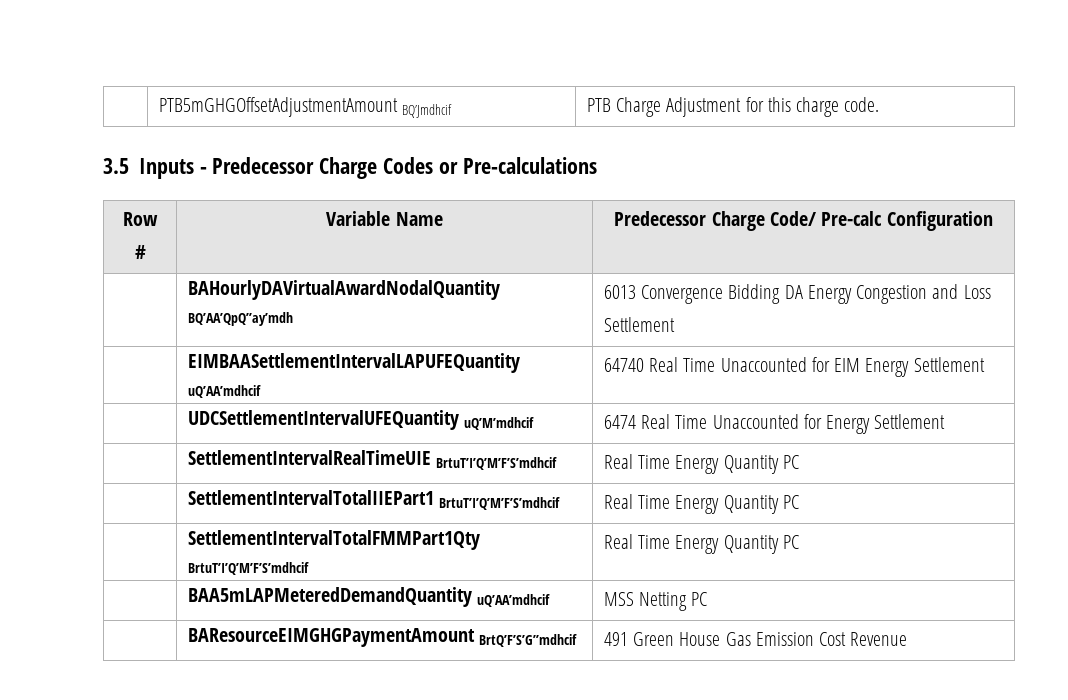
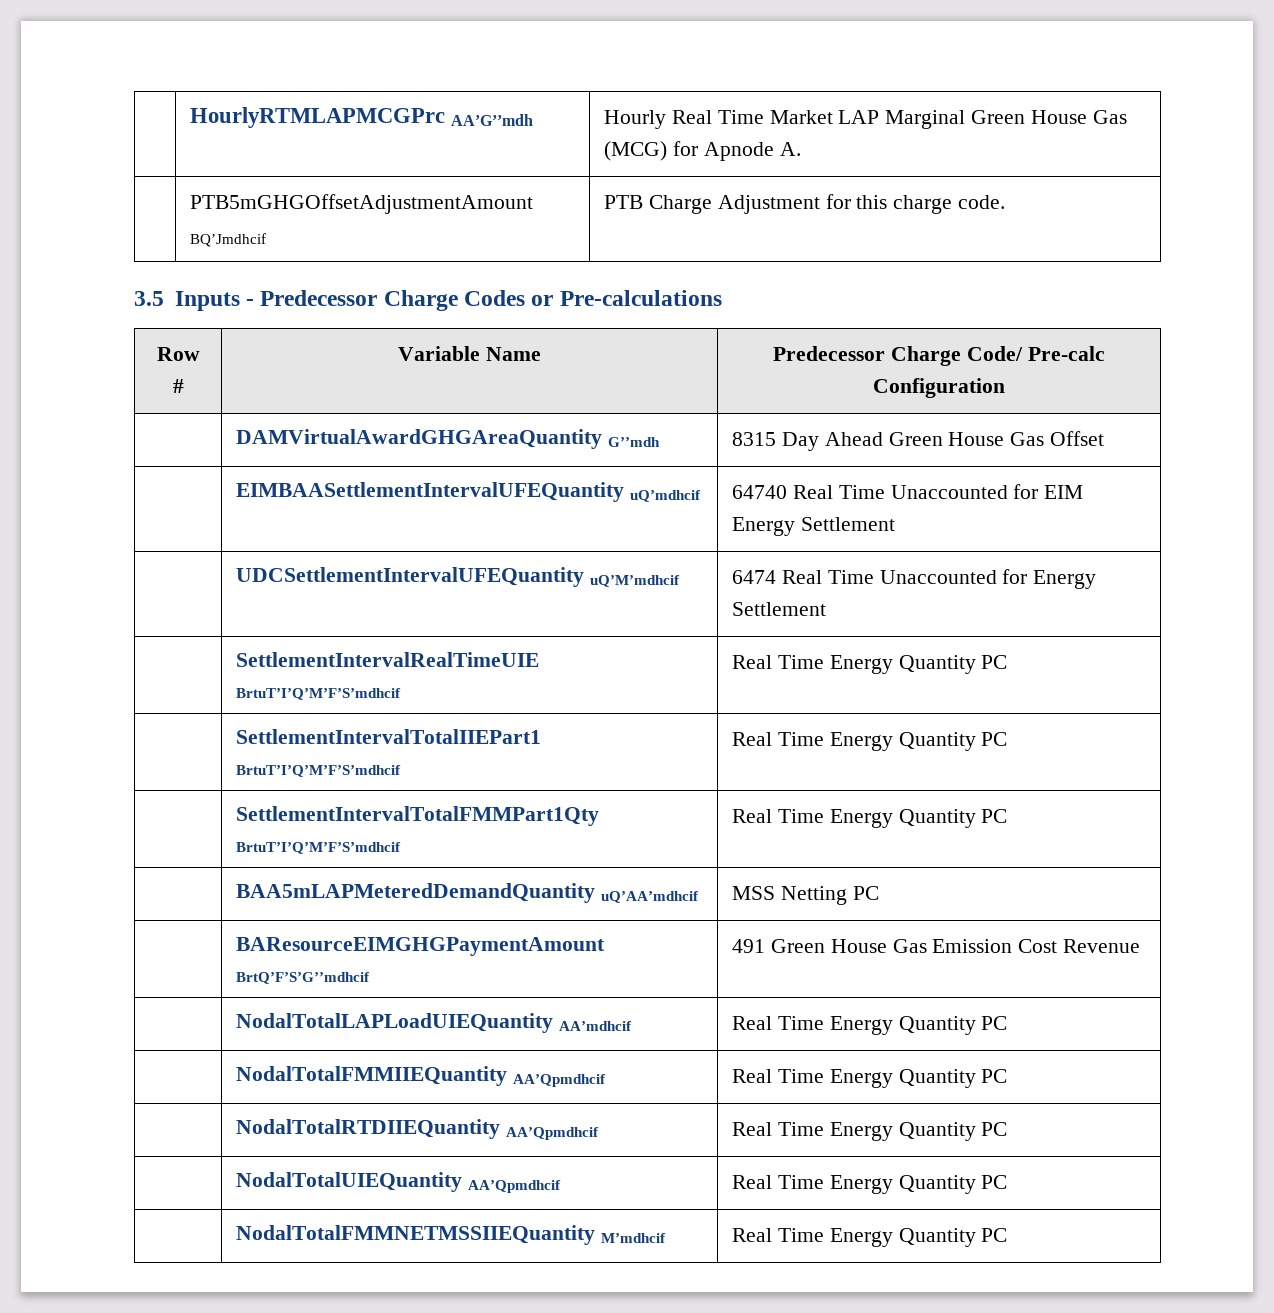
(158, 107) none -> [190,107,534,128] [604,110,1127,129] [604,141,801,161] | HourlyRTMLAPMCGPrc AA’G’’mdh | Hourly Real Time Market LAP Marginal Green House Gas (MCG) for Apnode A. //
[187,280,500,300] [187,312,293,326] [603,284,991,304] [603,317,675,332] [187,353,520,373] [187,385,261,398] BAHourlyDAVirtualAwardNodalQuantity BQ’AA’QpQ’’ay’mdh | 6013 Convergence Bidding DA Energy Congestion and Loss Settlement // | EIMBAASettlementIntervalLAPUFEQuantity uQ’AA’mdhcif -> [236,429,661,449] [732,431,1105,451] [236,482,702,502] DAMVirtualAwardGHGAreaQuantity G’’mdh | 8315 Day Ahead Green House Gas Offset // | EIMBAASettlementIntervalUFEQuantity uQ’mdhcif
(908, 639) none -> [236,1013,633,1033] [732,1016,1008,1035] [236,1066,607,1087] [732,1069,1008,1088] [236,1119,600,1140] [732,1122,1008,1141] [236,1172,562,1193] [732,1175,1008,1194] [236,1225,667,1245] [732,1228,1008,1247] // | NodalTotalLAPLoadUIEQuantity AA’mdhcif | Real Time Energy Quantity PC // | NodalTotalFMMIIEQuantity AA’Qpmdhcif | Real Time Energy Quantity PC // | NodalTotalRTDIIEQuantity AA’Qpmdhcif | Real Time Energy Quantity PC // | NodalTotalUIEQuantity AA’Qpmdhcif | Real Time Energy Quantity PC // | NodalTotalFMMNETMSSIIEQuantity M’mdhcif | Real Time Energy Quantity PC

